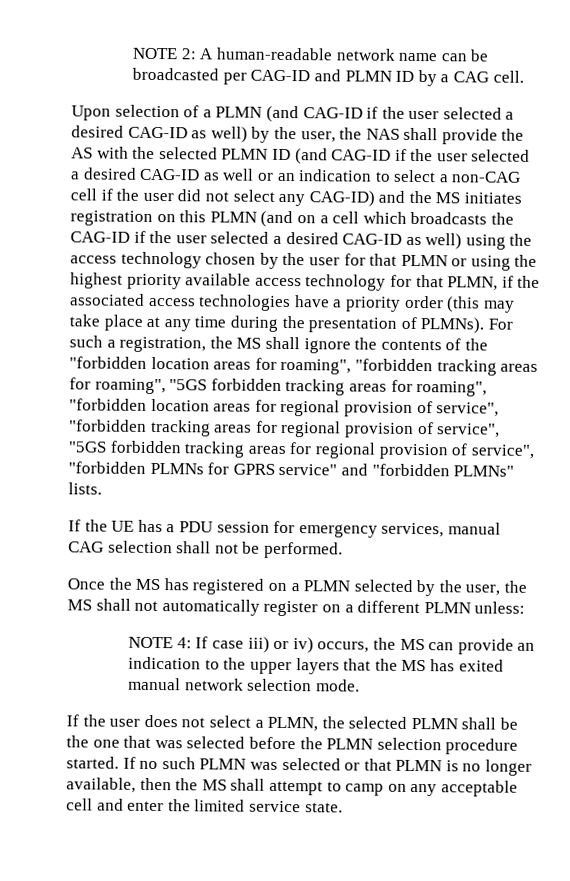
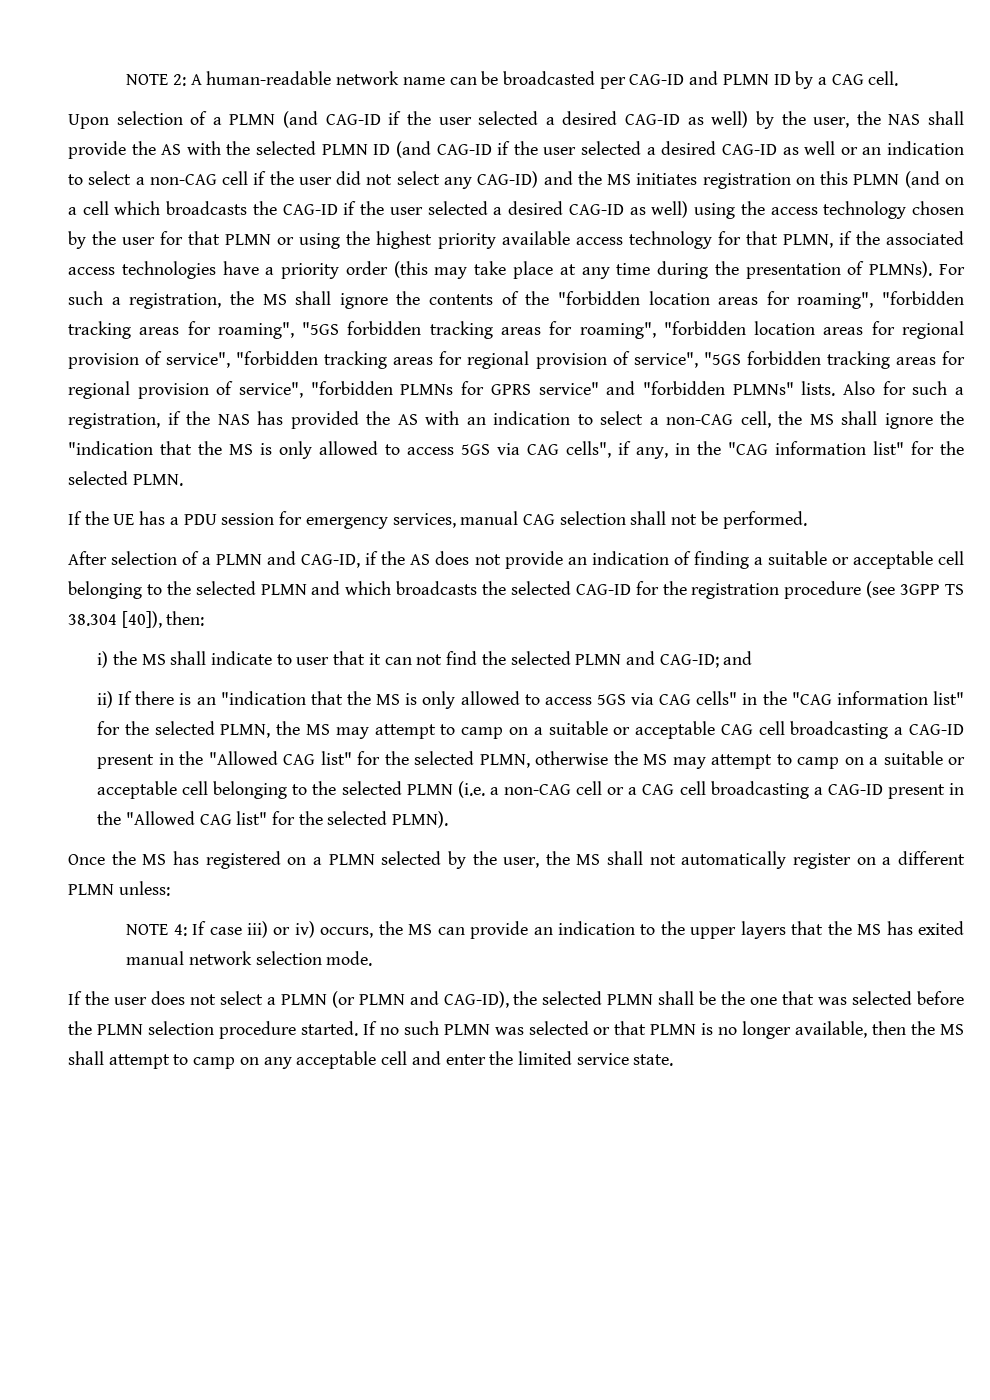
(102, 488) none -> [842,381,964,395] [68,411,964,429] [68,441,964,459] [68,471,183,486] Also for such a registration, if the NAS has provided the AS with an indication to select a non-CAG cell, the MS shall ignore the "indication that the MS is only allowed to access 5GS via CAG cells", if any, in the "CAG information list" for the selected PLMN.
(343, 550) none -> [68,551,964,569] [68,581,964,599] [68,611,205,628] [97,651,753,668] [97,691,965,709] [97,721,964,739] [97,751,965,769] [97,781,964,799] [97,811,449,828] // After selection of a PLMN and CAG-ID, if the AS does not provide an indication of finding a suitable or acceptable cell belonging to the selected PLMN and which broadcasts the selected CAG-ID for the registration procedure (see 3GPP TS 38.304 [40]), then: // i) the MS shall indicate to user that it can not find the selected PLMN and CAG-ID; and // ii) If there is an "indication that the MS is only allowed to access 5GS via CAG cells" in the "CAG information list" for the selected PLMN, the MS may attempt to camp on a suitable or acceptable CAG cell broadcasting a CAG-ID present in the "Allowed CAG list" for the selected PLMN, otherwise the MS may attempt to camp on a suitable or acceptable cell belonging to the selected PLMN (i.e. a non-CAG cell or a CAG cell broadcasting a CAG-ID present in the "Allowed CAG list" for the selected PLMN).
[267,716,319,732] PLMN, -> [280,991,509,1008] PLMN (or PLMN and CAG-ID),

